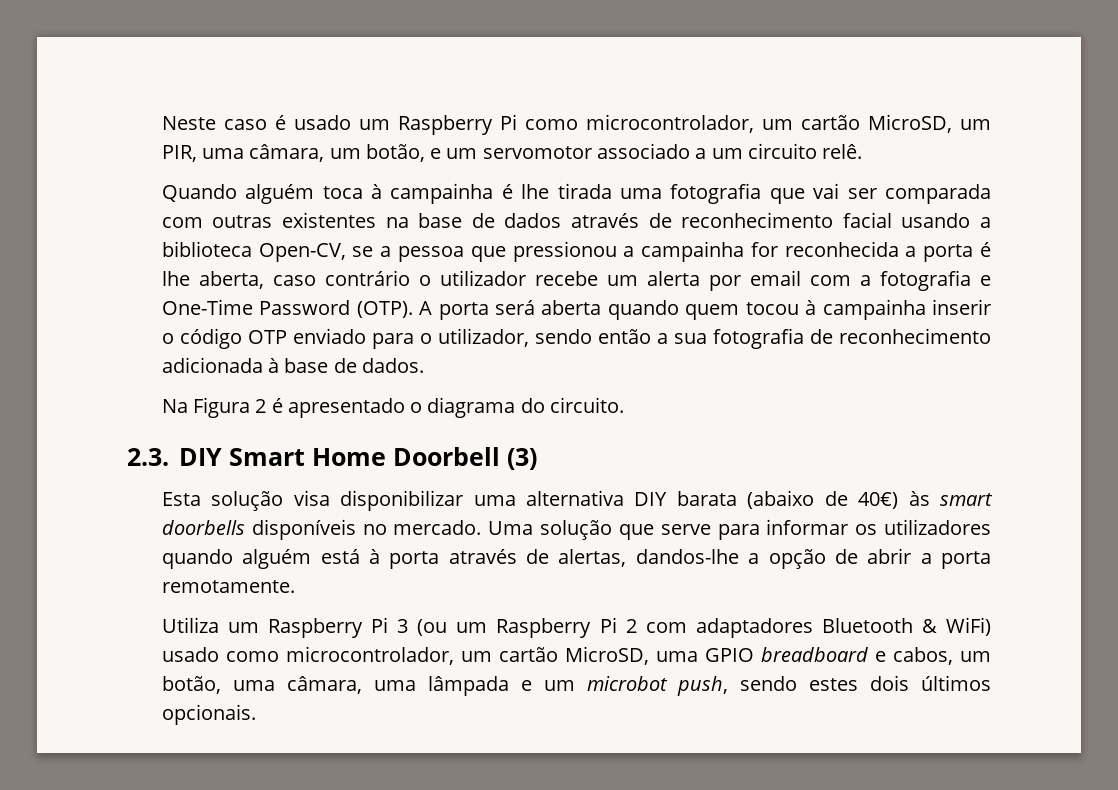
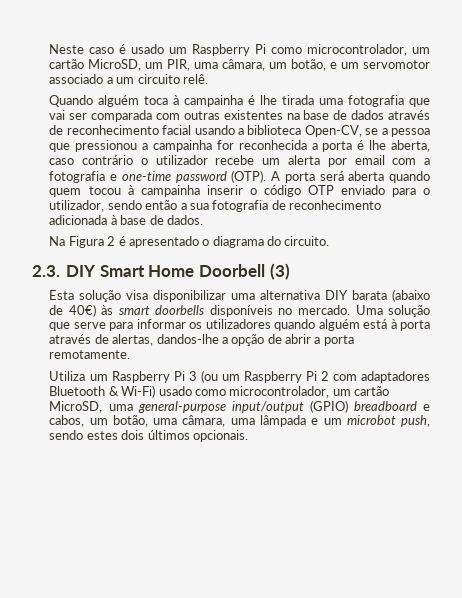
[161,299,351,315] One-Time Password -> [121,171,227,183] one-time password
[946,617,991,636] WiFi) -> [121,385,156,398] Wi-Fi)
[704,648,754,662] GPIO -> [137,400,348,413] general-purpose input/output (GPIO)

